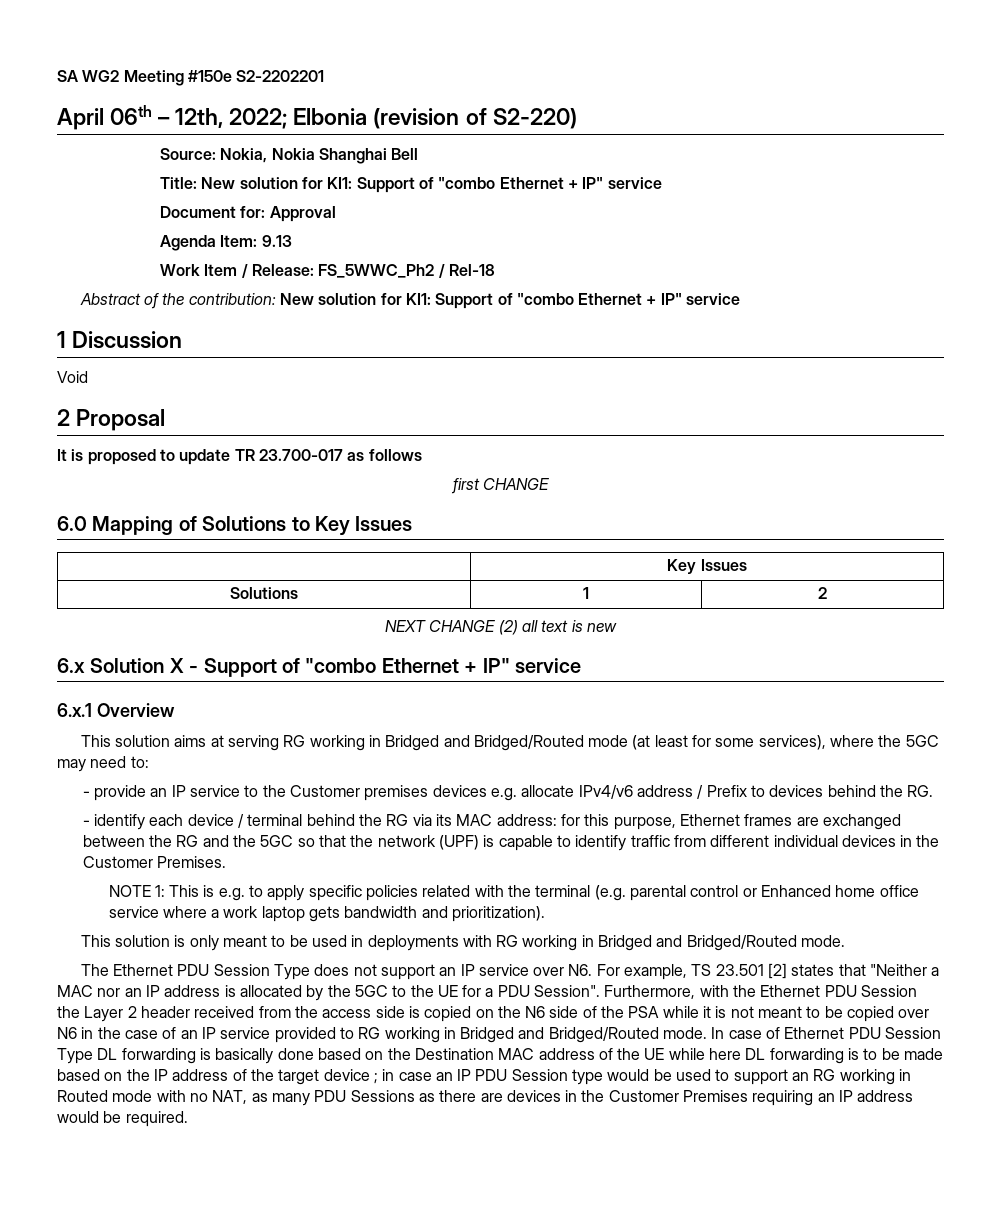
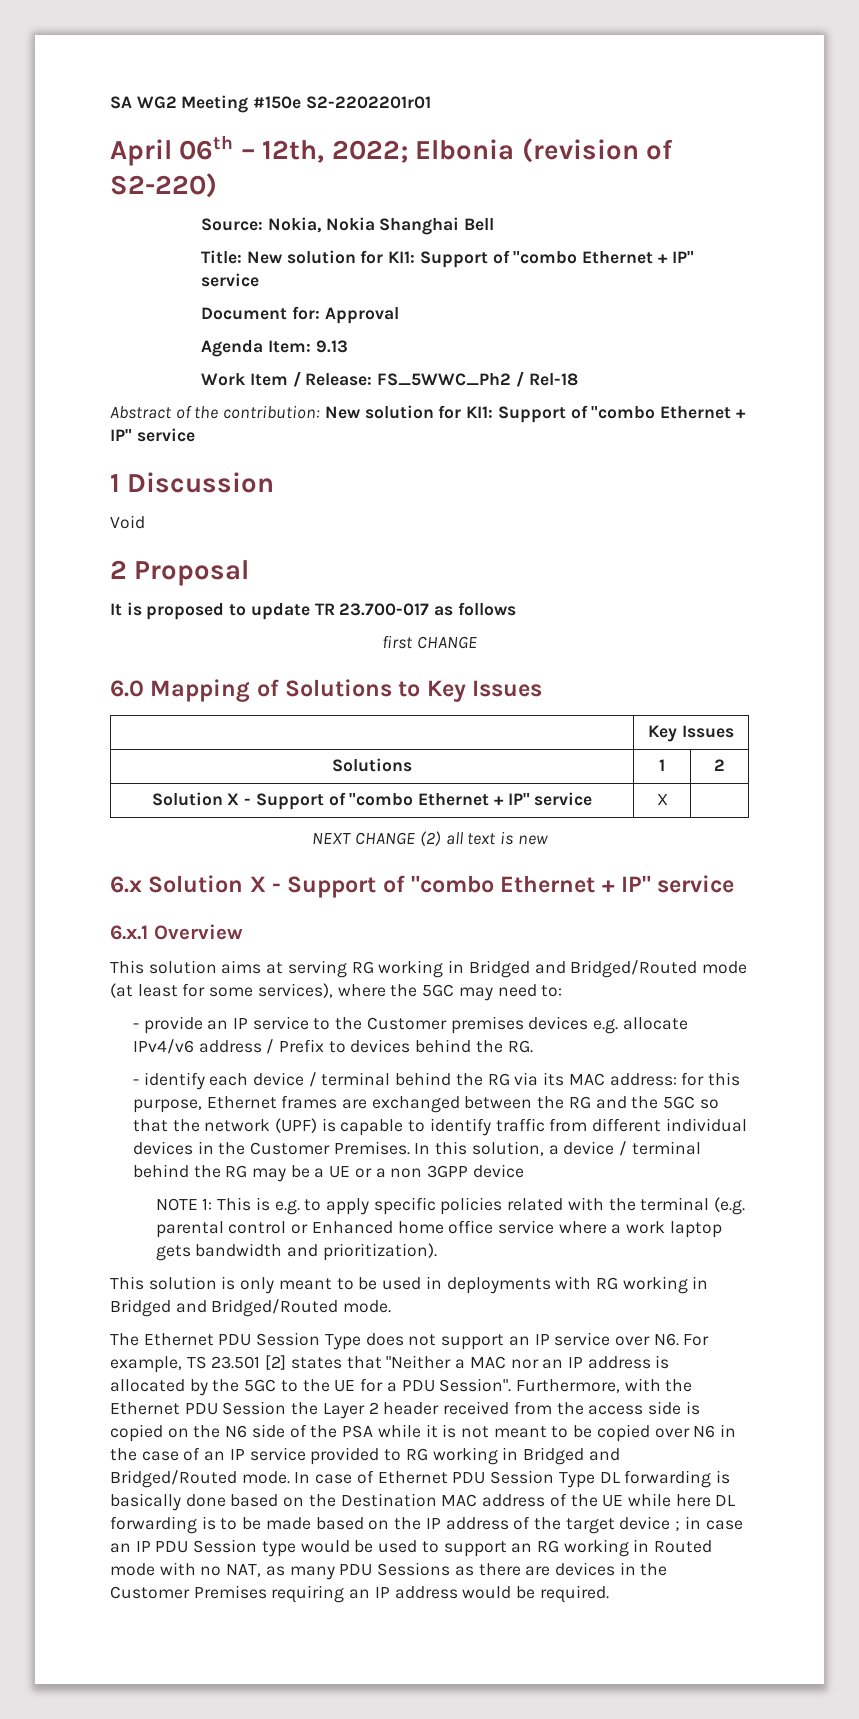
[236,70,325,82] S2-2202201 -> [305,96,431,109] S2-2202201r01
(827, 593) none -> [151,792,593,810] [656,794,668,805] // Solution X - Support of "combo Ethernet + IP" service | X |
(227, 862) none -> [414,1141,701,1156] [132,1164,524,1182] In this solution, a device / terminal behind the RG may be a UE or a non 3GPP device

